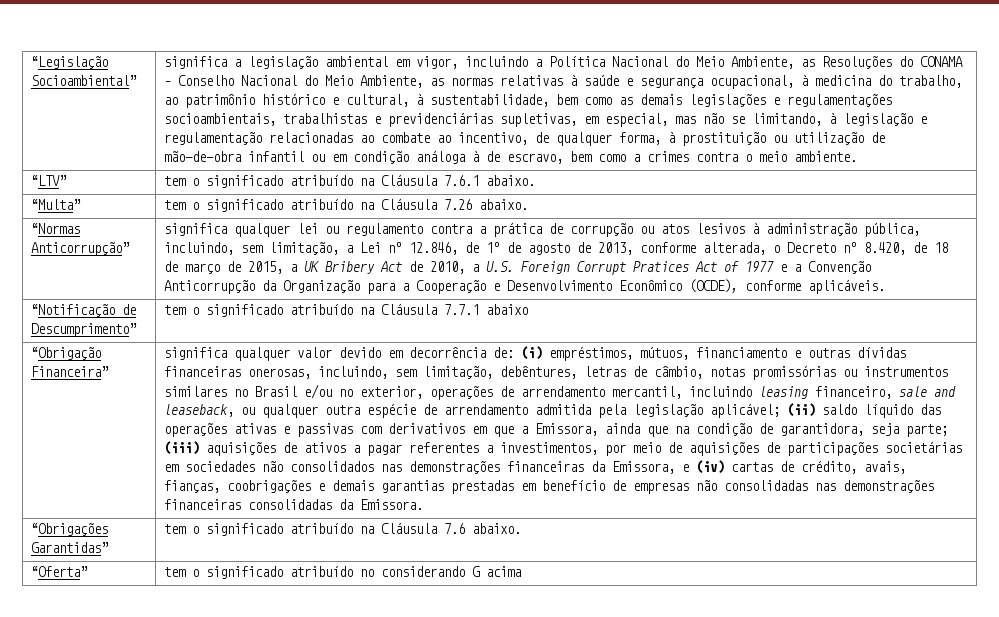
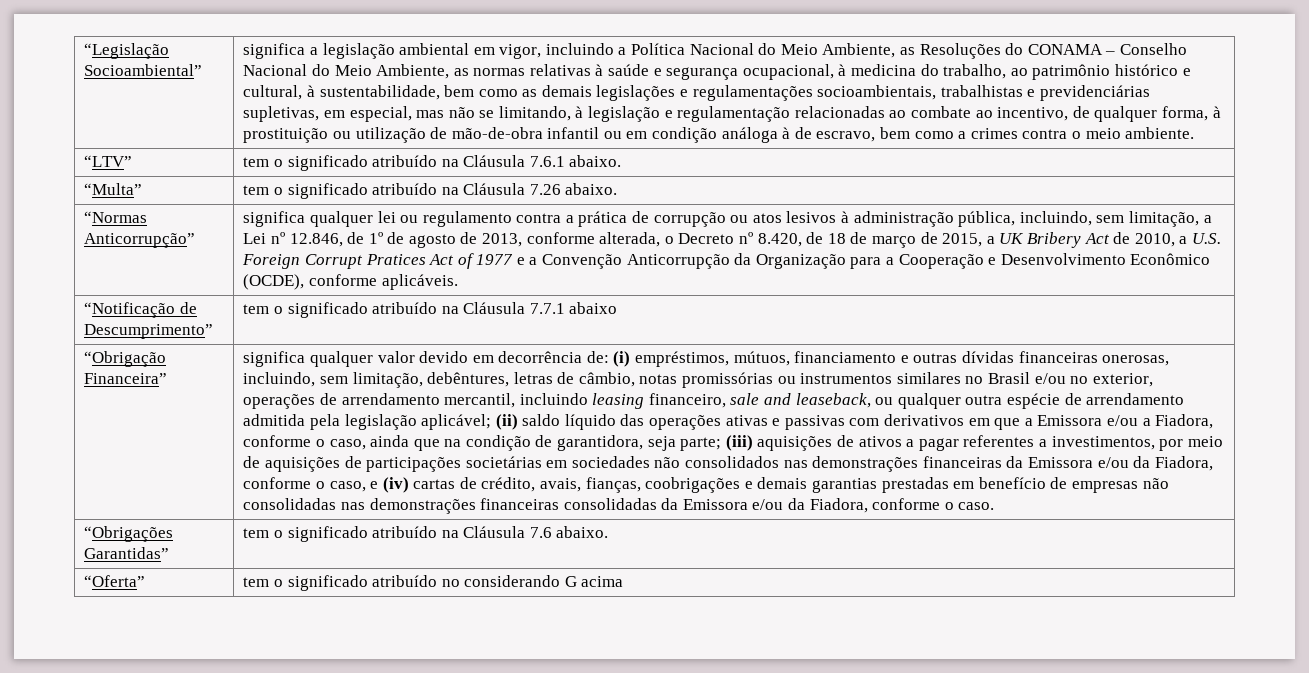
[535,423,599,436] Emissora, -> [1037,414,1214,429] [243,435,366,450] Emissora e/ou a Fiadora, conforme o caso,
[612,461,676,474] Emissora, -> [1028,456,1213,471] [243,477,366,492] Emissora e/ou da Fiadora, conforme o caso,
[360,499,424,510] Emissora. -> [682,498,995,513] Emissora e/ou da Fiadora, conforme o caso.

